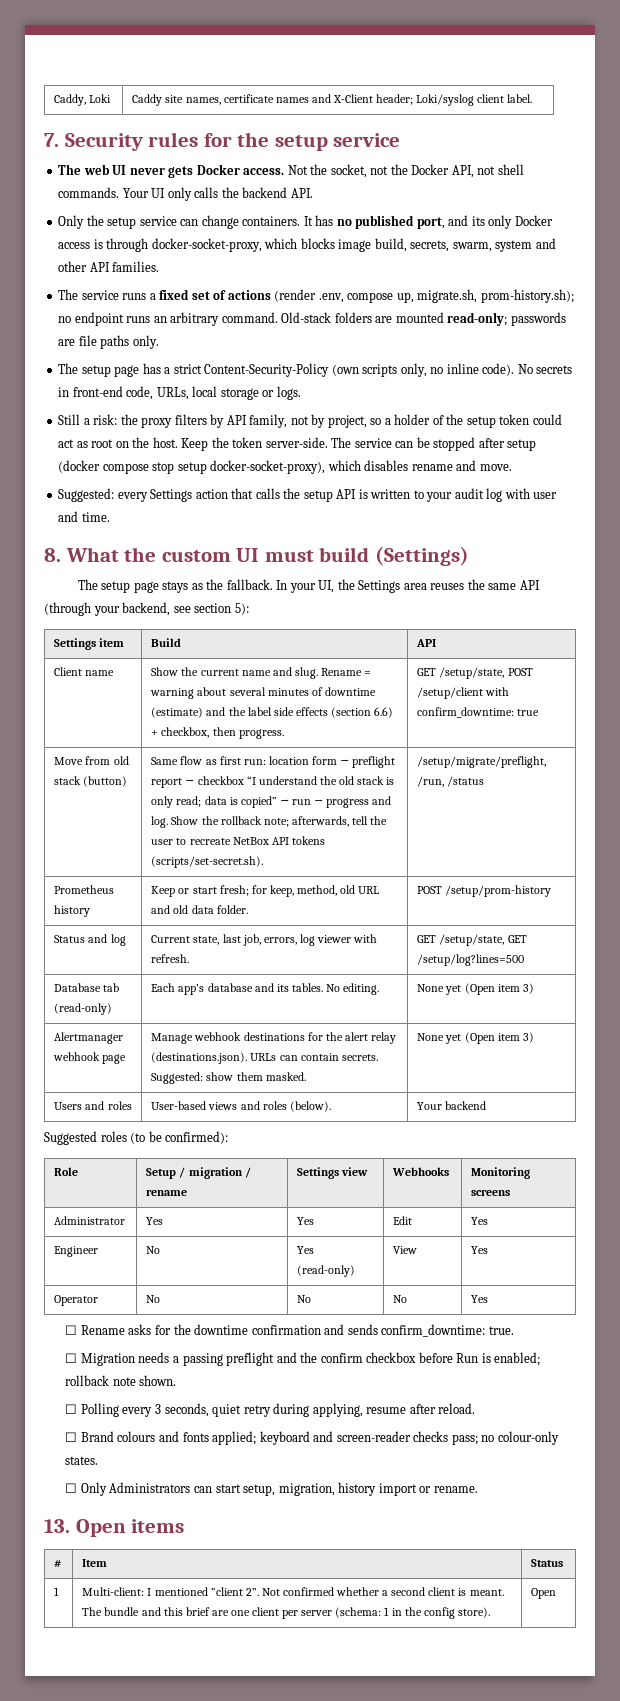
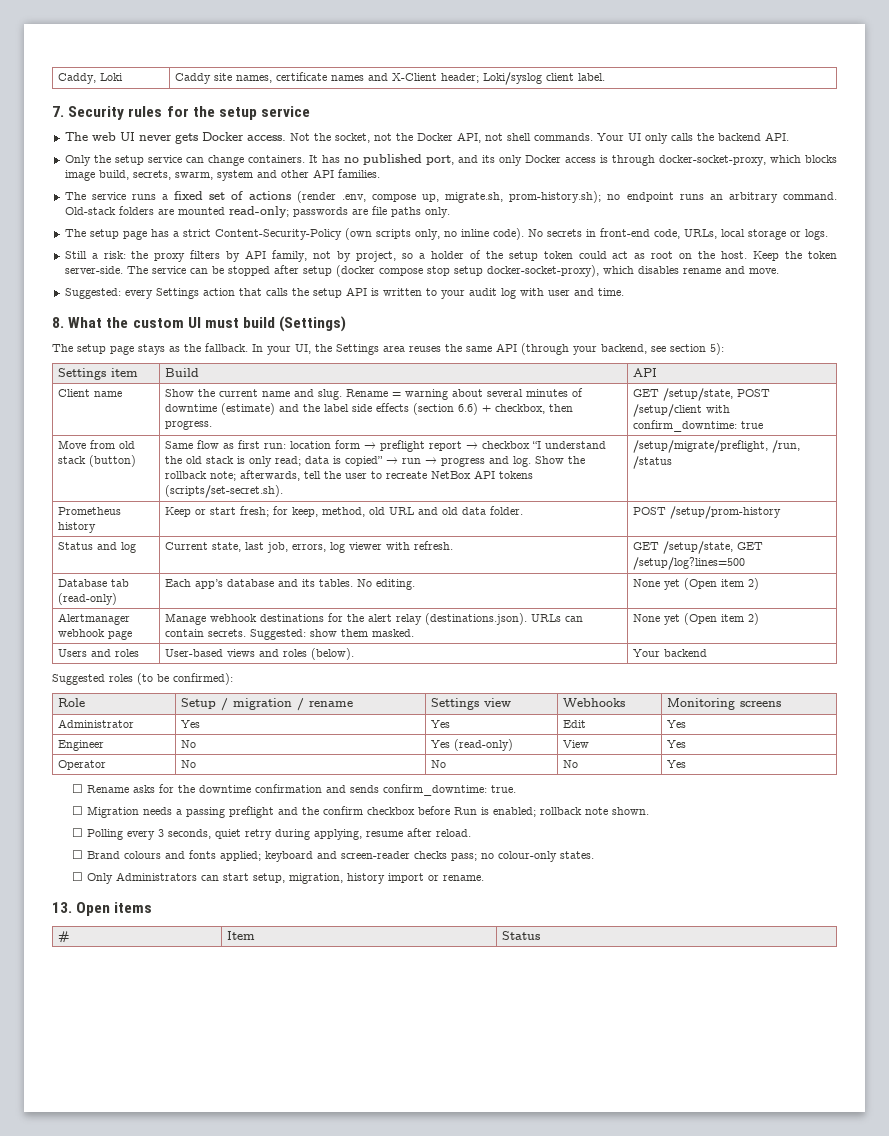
[522,983,534,994] 3) -> [748,578,760,590] 2)
[522,1032,534,1043] 3) -> [748,613,760,625] 2)
[54,1587,60,1596] [82,1587,504,1596] [82,1607,490,1619] [531,1588,557,1599] // 1 | Multi-client: I mentioned “client 2”. Not confirmed whether a second client is meant. The bundle and this brief are one client per server (schema: 1 in the config store). | Open -> (541, 935) none

